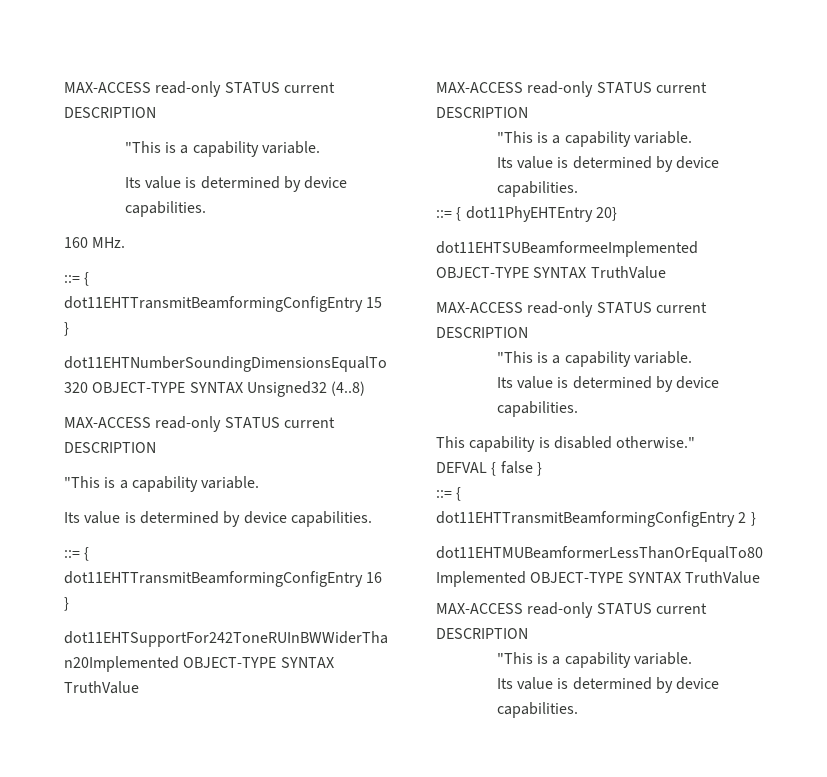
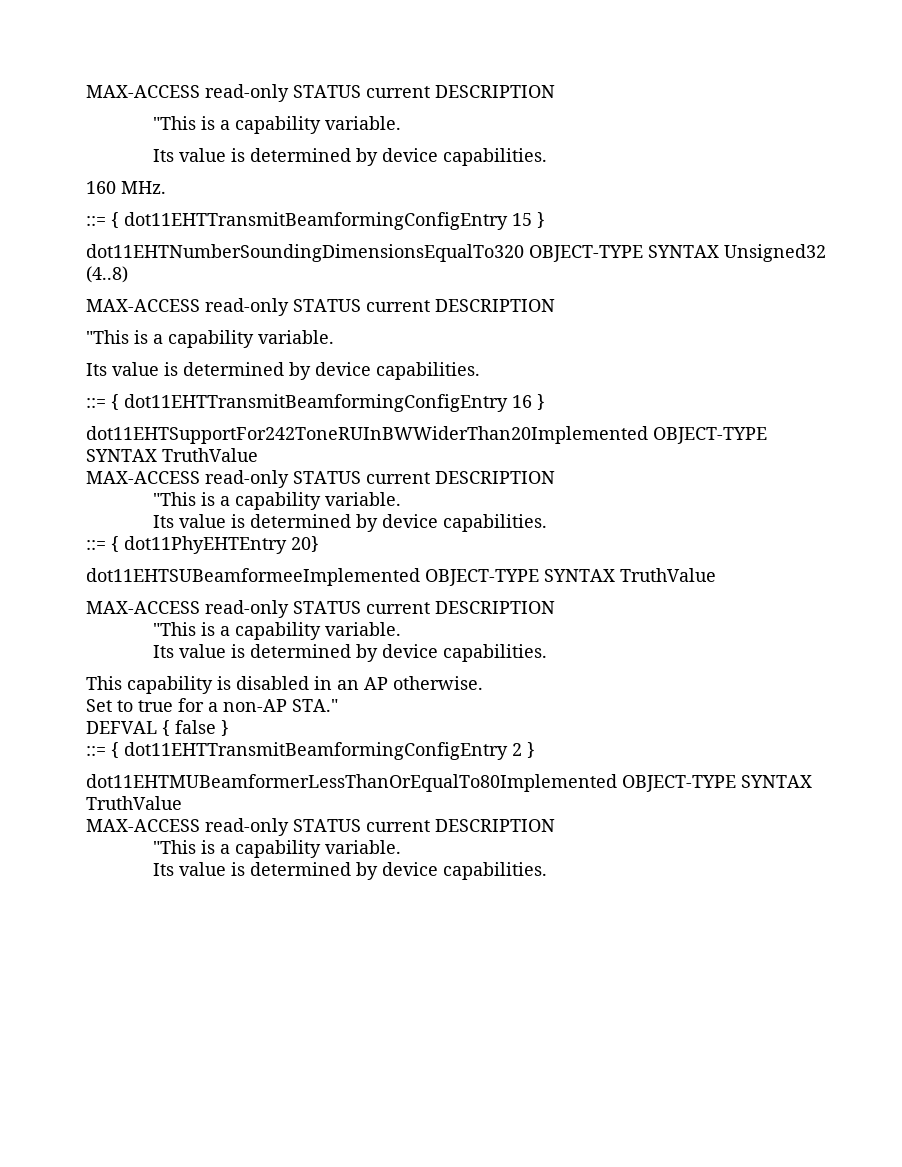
[616,436,696,448] otherwise." -> [314,676,483,690] [86,698,338,712] in an AP otherwise. // Set to true for a non-AP STA."

